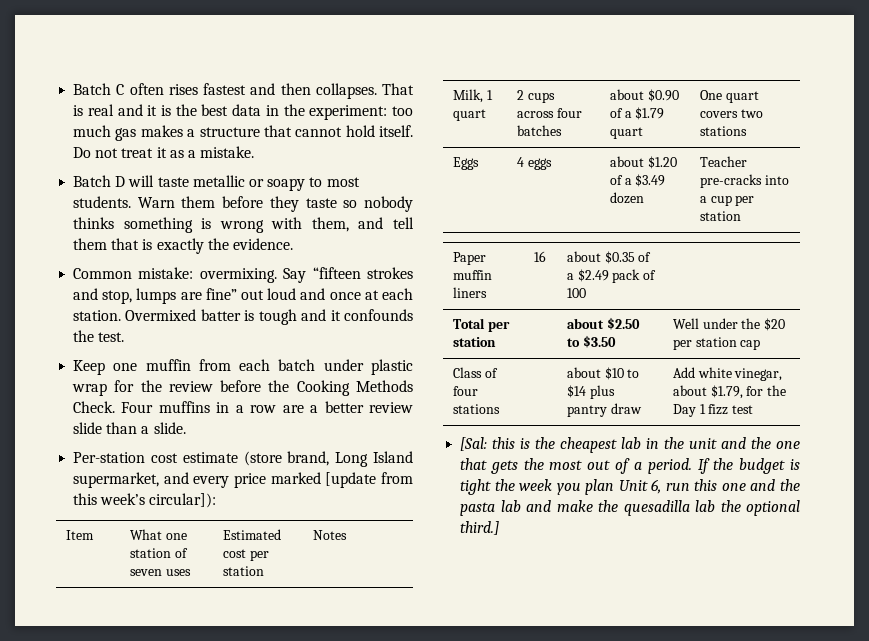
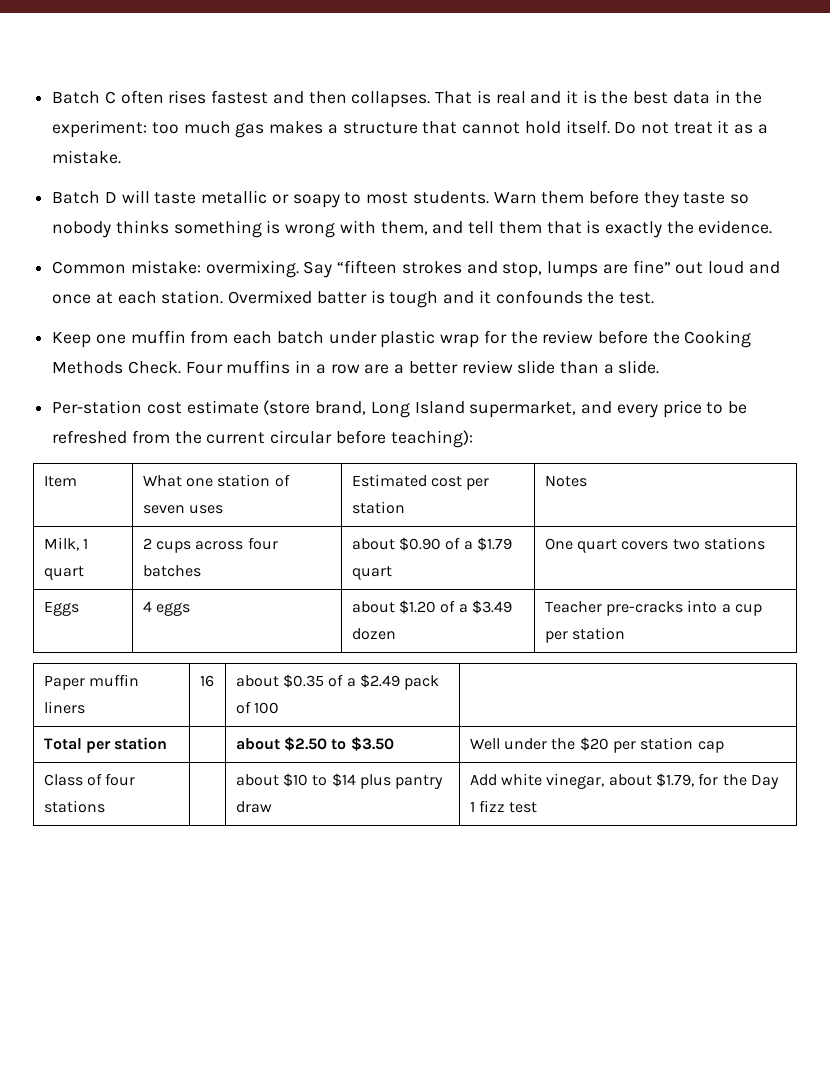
[270,472,413,488] [73,493,217,508] marked [update from this week’s circular]): -> [706,401,747,414] [52,430,473,448] to be refreshed from the current circular before teaching):
[460,437,800,453] [460,458,800,474] [460,479,800,495] [460,500,800,516] [460,521,500,535] // [Sal: this is the cheapest lab in the unit and the one that gets the most out of a period. If the budget is tight the week you plan Unit 6, run this one and the pasta lab and make the quesadilla lab the optional third.] -> (538, 807) none

